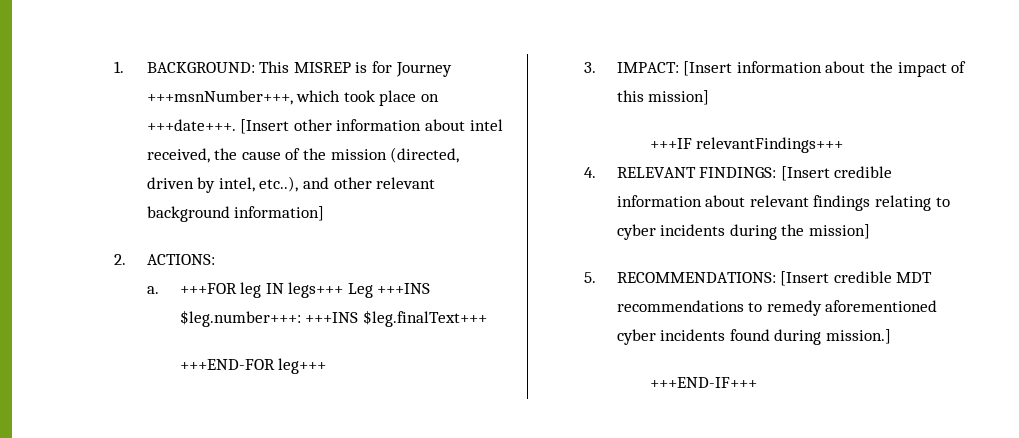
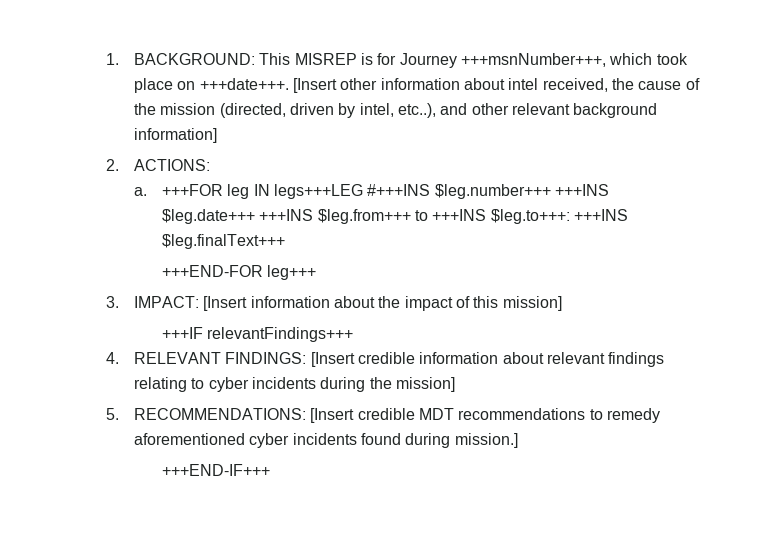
[288,282,431,298] [179,310,301,327] legs+++ Leg +++INS $leg.number+++: -> [273,184,609,199] [161,209,570,224] legs+++LEG #+++INS $leg.number+++ +++INS $leg.date+++ +++INS $leg.from+++ to +++INS $leg.to+++:

